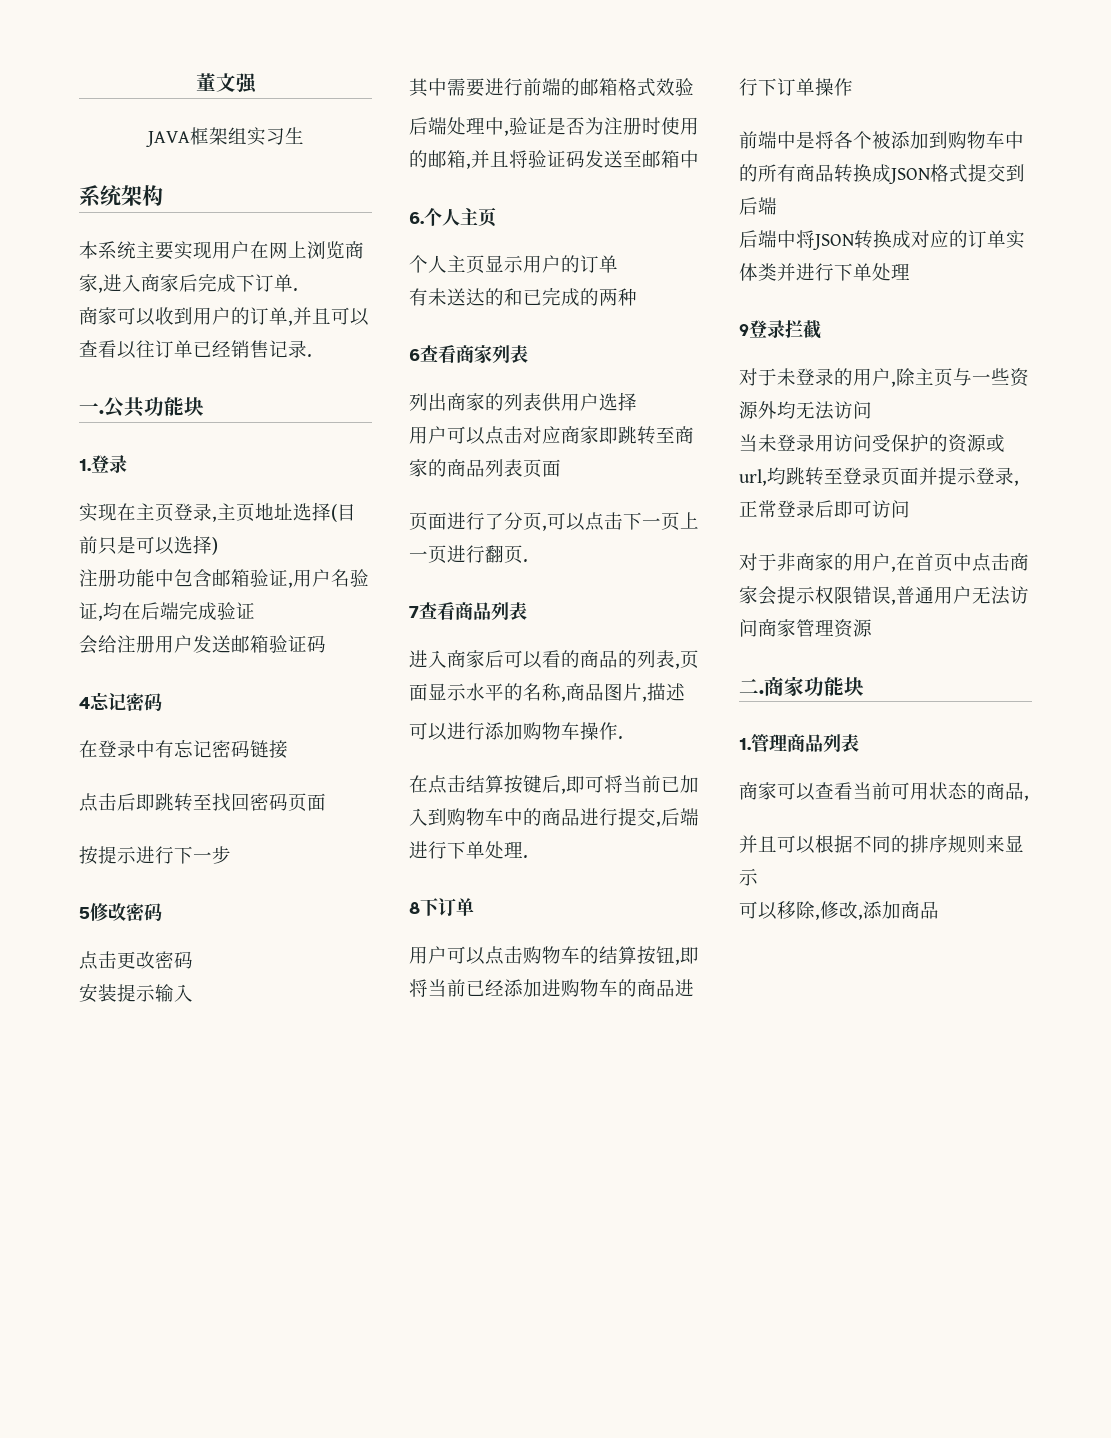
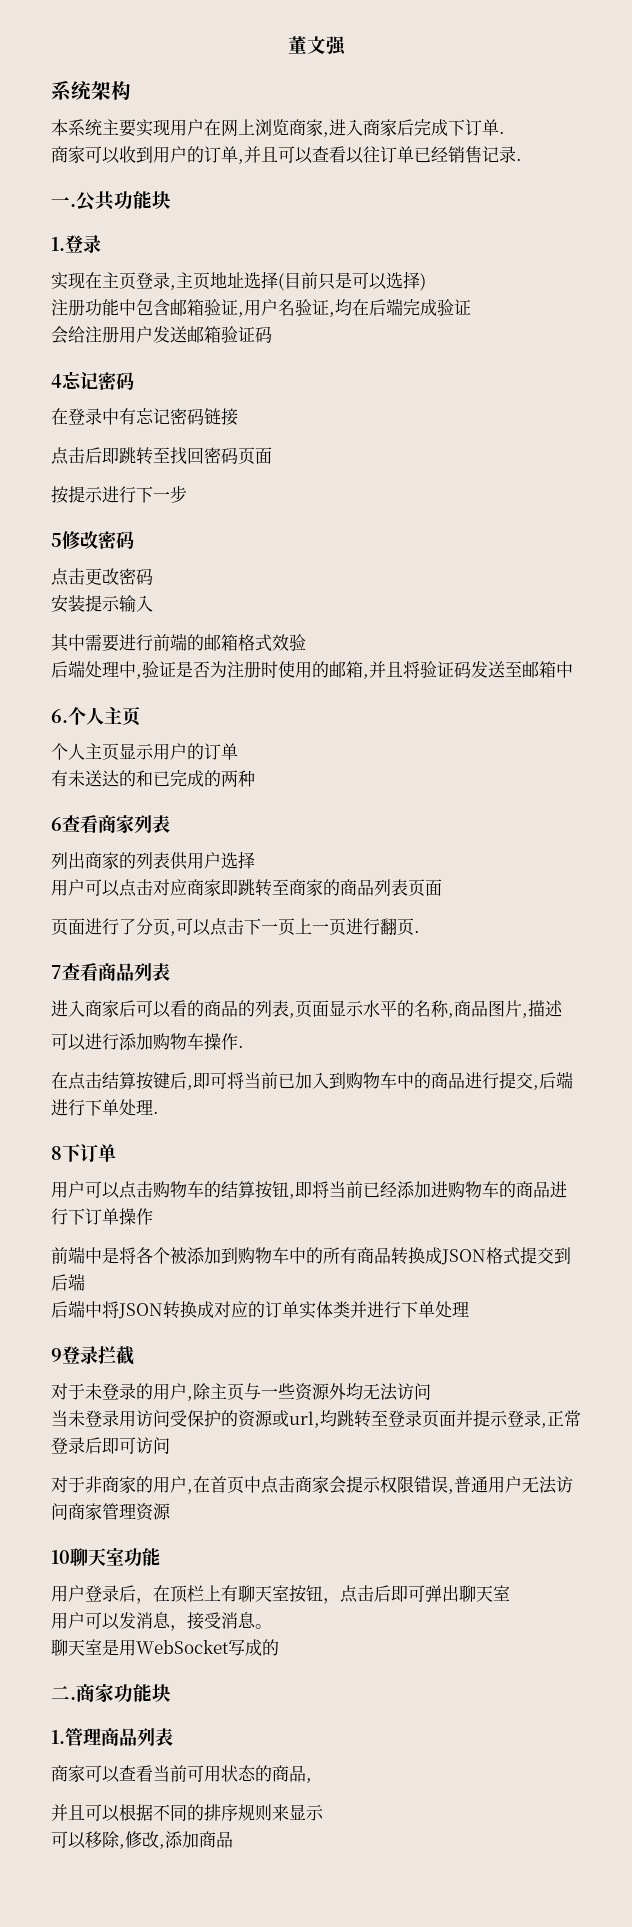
[145,127,304,147] // JAVA框架组实习生 -> (346, 46) none
(872, 628) none -> [51,1548,160,1566] [51,1585,510,1604] [51,1612,272,1631] [51,1639,279,1656] // 10聊天室功能 // 用户登录后，在顶栏上有聊天室按钮，点击后即可弹出聊天室 // 用户可以发消息，接受消息。 // 聊天室是用WebSocket写成的

